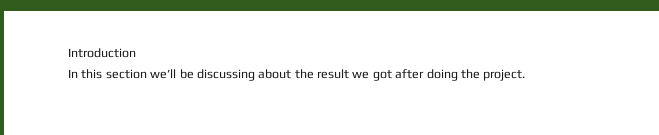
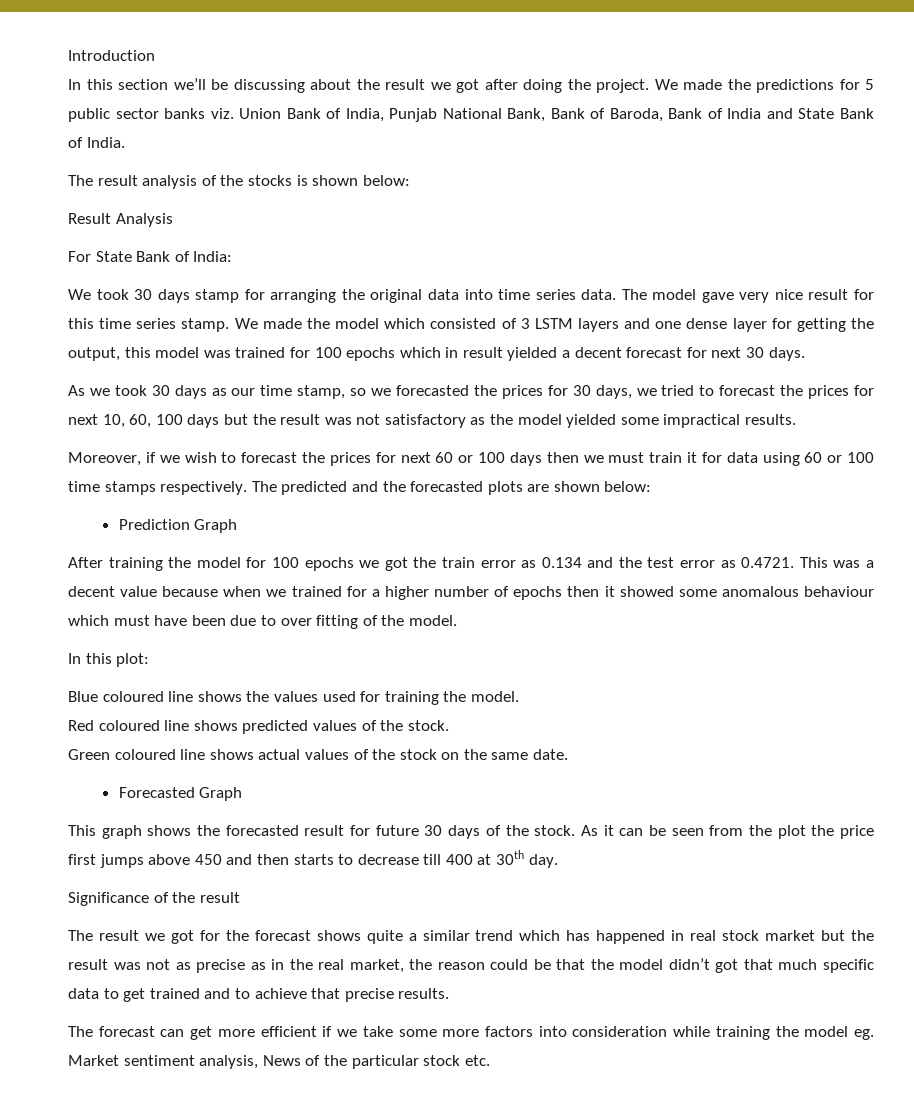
(526, 75) none -> [654,79,874,93] [68,108,874,122] [68,137,125,148] [68,175,410,189] [68,213,173,227] [68,251,233,262] [68,289,874,303] [68,318,874,332] [68,347,805,361] [68,385,875,399] [68,414,797,428] [68,452,875,466] [68,481,652,495] [118,519,238,533] [68,557,875,571] [68,586,875,600] [68,615,457,629] [68,653,150,667] [68,691,519,705] [68,720,449,734] [68,749,569,760] [118,787,243,801] [68,825,874,839] [68,850,558,868] [68,892,240,906] [68,930,875,944] [68,958,874,973] [68,988,450,1002] [68,1026,874,1040] [68,1055,490,1069] We made the predictions for 5 public sector banks viz. Union Bank of India, Punjab National Bank, Bank of Baroda, Bank of India and State Bank of India. // The result analysis of the stocks is shown below: // Result Analysis // For State Bank of India: // We took 30 days stamp for arranging the original data into time series data. The model gave very nice result for this time series stamp. We made the model which consisted of 3 LSTM layers and one dense layer for getting the output, this model was trained for 100 epochs which in result yielded a decent forecast for next 30 days. // As we took 30 days as our time stamp, so we forecasted the prices for 30 days, we tried to forecast the prices for next 10, 60, 100 days but the result was not satisfactory as the model yielded some impractical results. // Moreover, if we wish to forecast the prices for next 60 or 100 days then we must train it for data using 60 or 100 time stamps respectively. The predicted and the forecasted plots are shown below: // Prediction Graph // After training the model for 100 epochs we got the train error as 0.134 and the test error as 0.4721. This was a decent value because when we trained for a higher number of epochs then it showed some anomalous behaviour which must have been due to over fitting of the model. // In this plot: // Blue coloured line shows the values used for training the model. // Red coloured line shows predicted values of the stock. // Green coloured line shows actual values of the stock on the same date. // Forecasted Graph // This graph shows the forecasted result for future 30 days of the stock. As it can be seen from the plot the price first jumps above 450 and then starts to decrease till 400 at 30th day. // Significance of the result // The result we got for the forecast shows quite a similar trend which has happened in real stock market but the result was not as precise as in the real market, the reason could be that the model didn’t got that much specific data to get trained and to achieve that precise results. // The forecast can get more efficient if we take some more factors into consideration while training the model eg. Market sentiment analysis, News of the particular stock etc.

